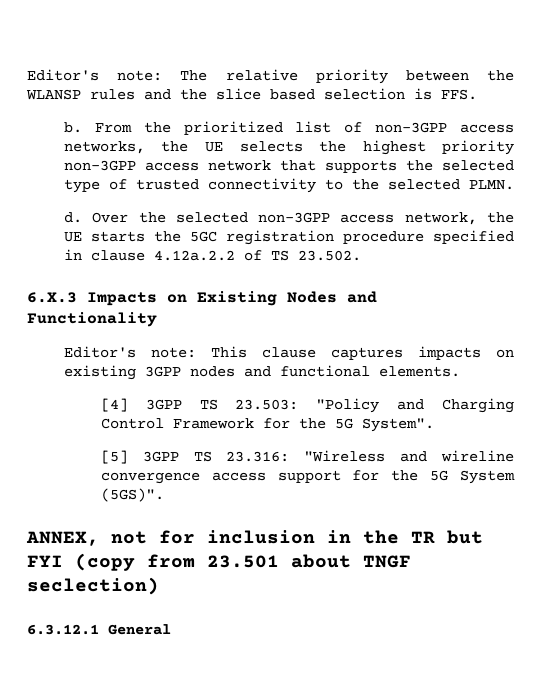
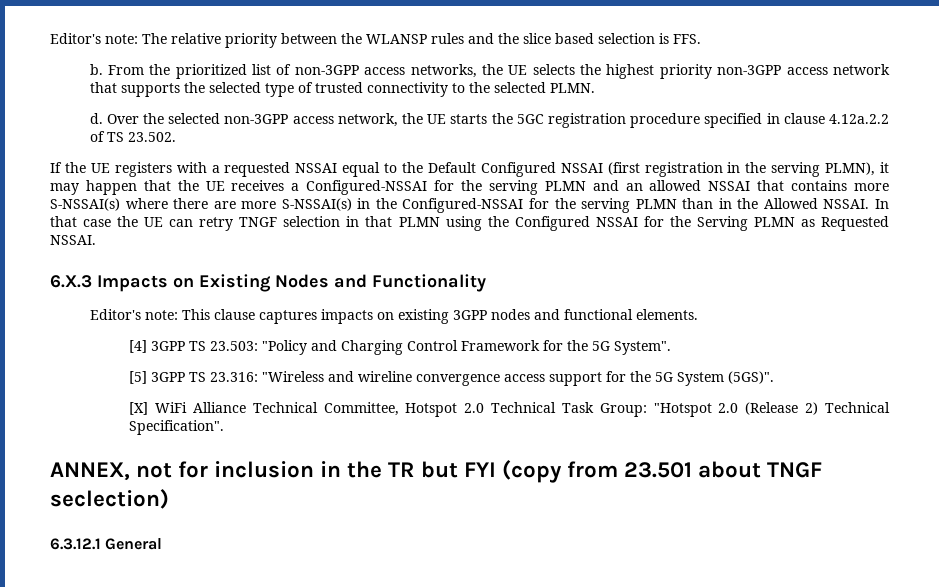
(361, 255) none -> [50,162,889,177] [50,180,890,195] [50,198,889,213] [50,216,889,231] [50,235,96,245] // If the UE registers with a requested NSSAI equal to the Default Configured NSSAI (first registration in the serving PLMN), it may happen that the UE receives a Configured-NSSAI for the serving PLMN and an allowed NSSAI that contains more S-NSSAI(s) where there are more S-NSSAI(s) in the Configured-NSSAI for the serving PLMN than in the Allowed NSSAI. In that case the UE can retry TNGF selection in that PLMN using the Configured NSSAI for the Serving PLMN as Requested NSSAI.
(164, 495) none -> [129,402,891,417] [129,420,225,435] // [X] WiFi Alliance Technical Committee, Hotspot 2.0 Technical Task Group: "Hotspot 2.0 (Release 2) Technical Specification".

